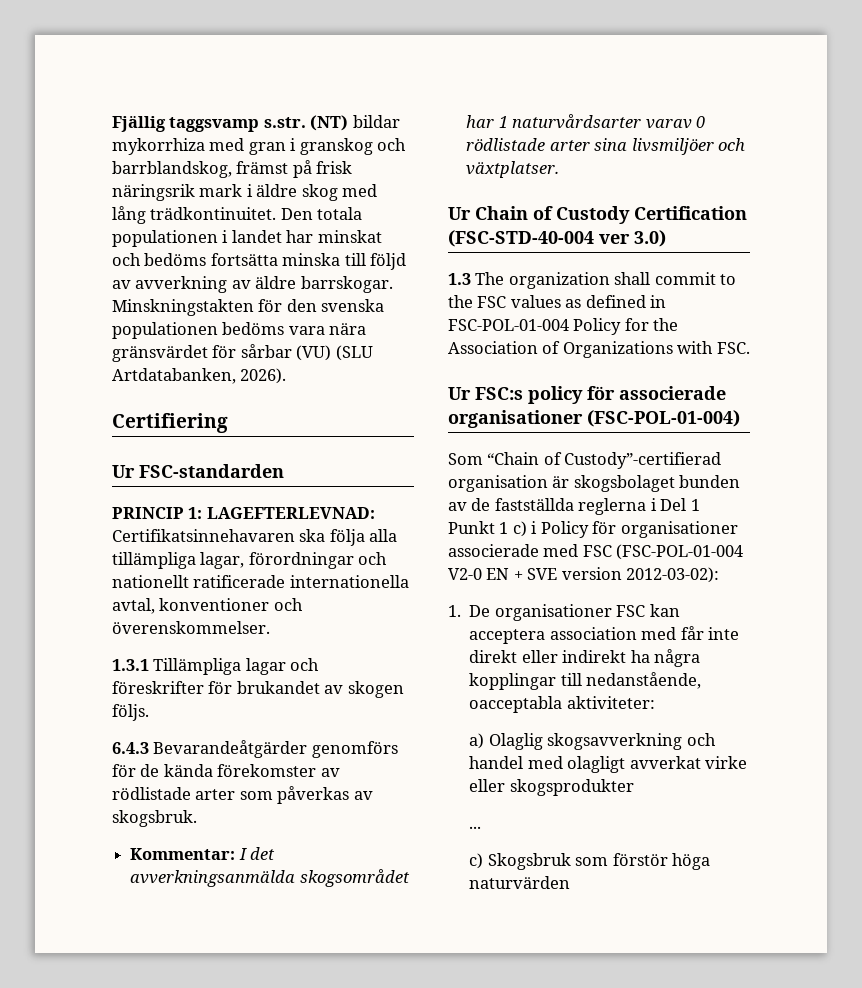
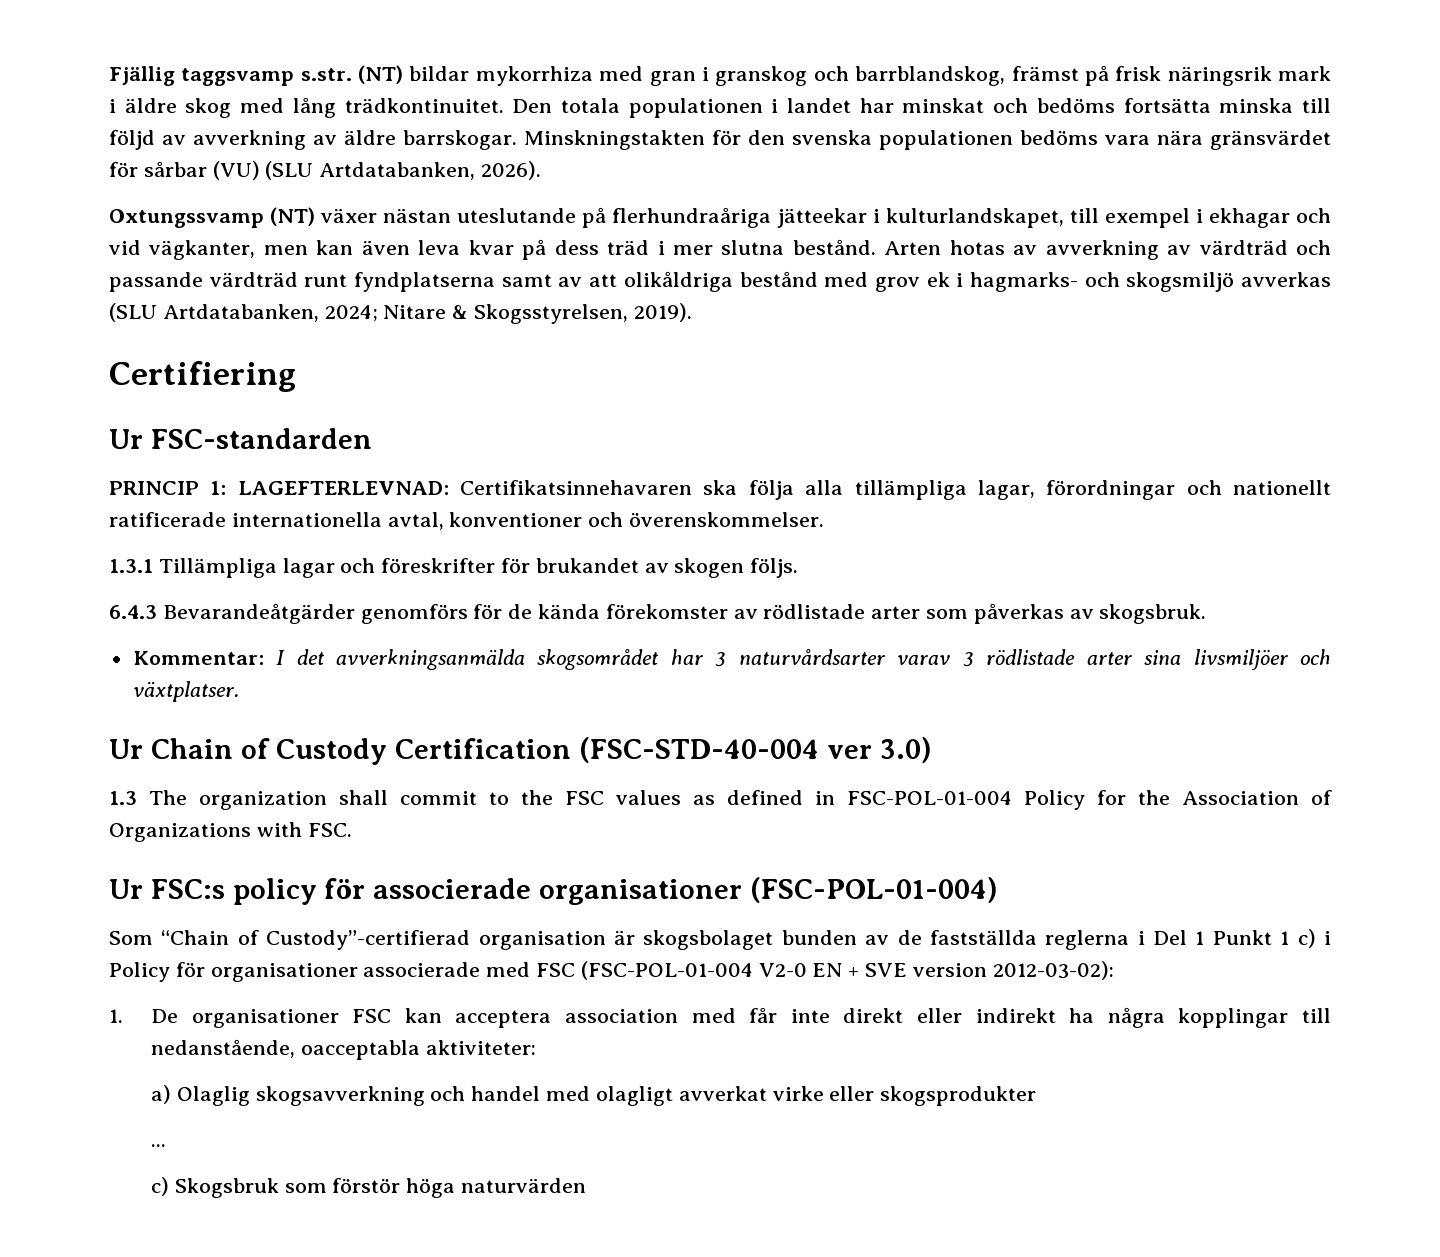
(287, 376) none -> [109,207,1332,228] [109,239,1332,260] [109,271,1331,292] [109,303,692,324] // Oxtungssvamp (NT) växer nästan uteslutande på flerhundraåriga jätteekar i kulturlandskapet, till exempel i ekhagar och vid vägkanter, men kan även leva kvar på dess träd i mer slutna bestånd. Arten hotas av avverkning av värdträd och passande värdträd runt fyndplatserna samt av att olikåldriga bestånd med grov ek i hagmarks- och skogsmiljö avverkas (SLU Artdatabanken, 2024; Nitare & Skogsstyrelsen, 2019).
[498,116,508,128] 1 -> [715,652,727,667] 3
[695,116,705,128] 0 -> [962,652,974,667] 3

